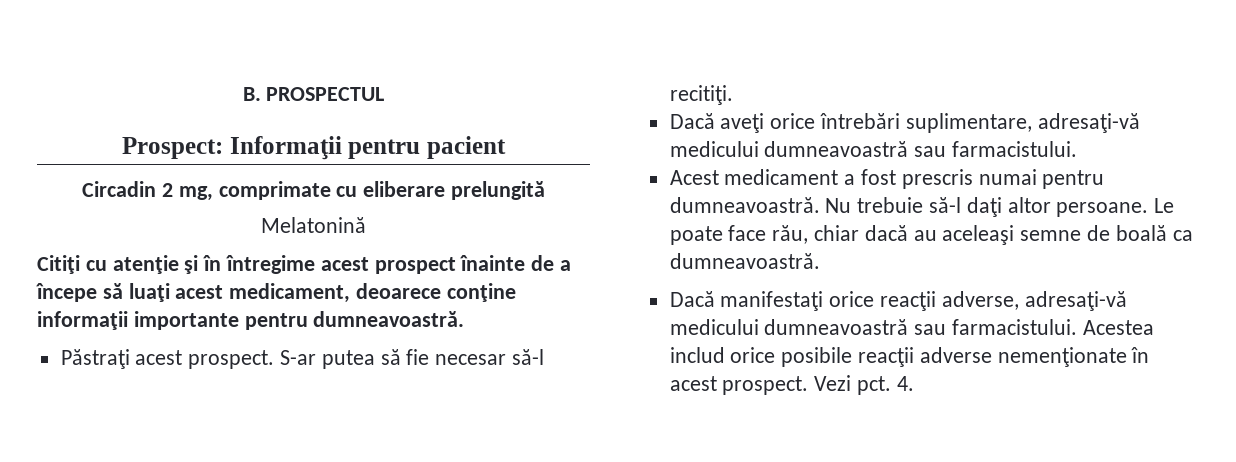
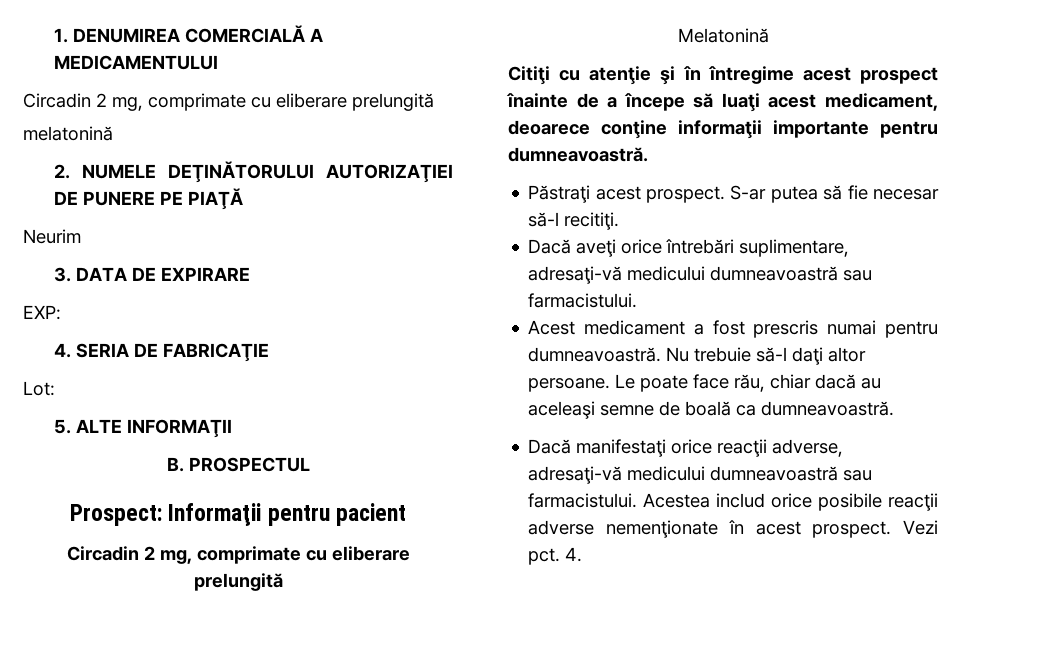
(242, 94) none -> [54,25,324,43] [54,55,219,70] [23,93,434,111] [23,126,113,141] [54,161,453,183] [54,188,244,210] [23,229,81,244] [54,267,251,282] [23,305,61,320] [54,343,270,362] [23,381,55,396] [54,419,233,438] 1. DENUMIREA COMERCIALĂ A MEDICAMENTULUI // Circadin 2 mg, comprimate cu eliberare prelungită // melatonină // 2. NUMELE DEŢINĂTORULUI AUTORIZAŢIEI DE PUNERE PE PIAŢĂ // Neurim // 3. DATA DE EXPIRARE // EXP: // 4. SERIA DE FABRICAŢIE // Lot: // 5. ALTE INFORMAŢII //

